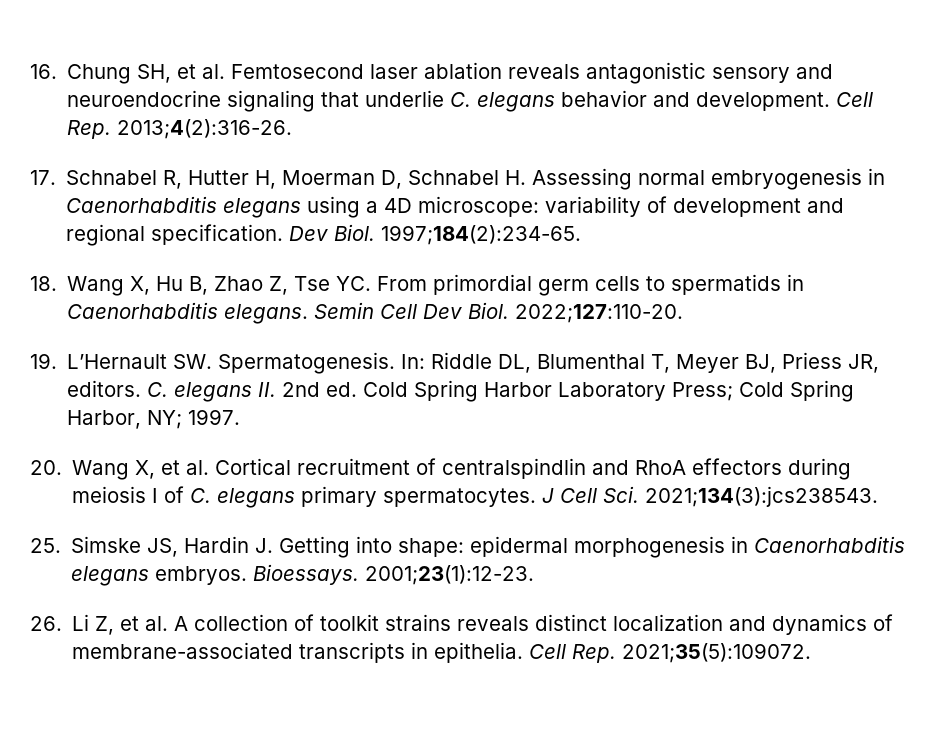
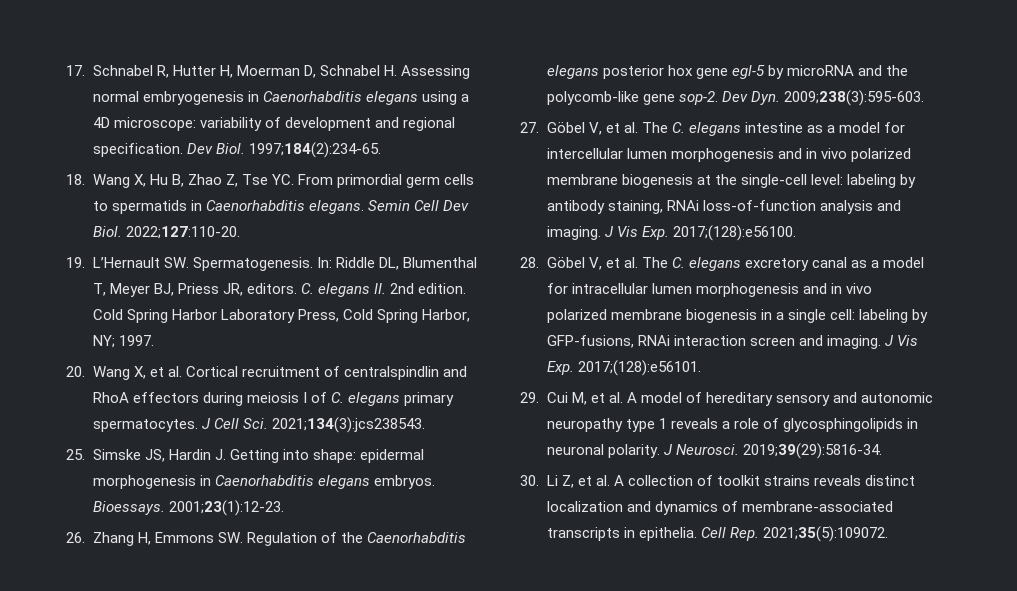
[30,62,834,84] [67,90,874,112] [67,119,293,139] 16. Chung SH, et al. Femtosecond laser ablation reveals antagonistic sensory and neuroendocrine signaling that underlie C. elegans behavior and development. Cell Rep. 2013;4(2):316-26. // -> (66, 70) none
[326,382,358,397] ed. -> [418,283,467,294] edition.
[672,382,734,401] Press; -> [297,309,339,322] Press,
(62, 623) none -> [92,532,466,546] [546,65,908,79] [546,90,924,106] [520,122,906,136] [546,148,911,162] [546,174,916,188] [546,200,901,214] [546,225,796,241] [520,257,925,271] [546,283,872,297] [546,309,928,323] [546,335,918,349] [546,360,701,376] [520,392,933,406] [546,418,918,432] [546,443,882,459] [520,475,539,486] Zhang H, Emmons SW. Regulation of the Caenorhabditis elegans posterior hox gene egl-5 by microRNA and the polycomb-like gene sop-2. Dev Dyn. 2009;238(3):595-603. // 27. Göbel V, et al. The C. elegans intestine as a model for intercellular lumen morphogenesis and in vivo polarized membrane biogenesis at the single-cell level: labeling by antibody staining, RNAi loss-of-function analysis and imaging. J Vis Exp. 2017;(128):e56100. // 28. Göbel V, et al. The C. elegans excretory canal as a model for intracellular lumen morphogenesis and in vivo polarized membrane biogenesis in a single cell: labeling by GFP-fusions, RNAi interaction screen and imaging. J Vis Exp. 2017;(128):e56101. // 29. Cui M, et al. A model of hereditary sensory and autonomic neuropathy type 1 reveals a role of glycosphingolipids in neuronal polarity. J Neurosci. 2019;39(29):5816-34. // 30.

